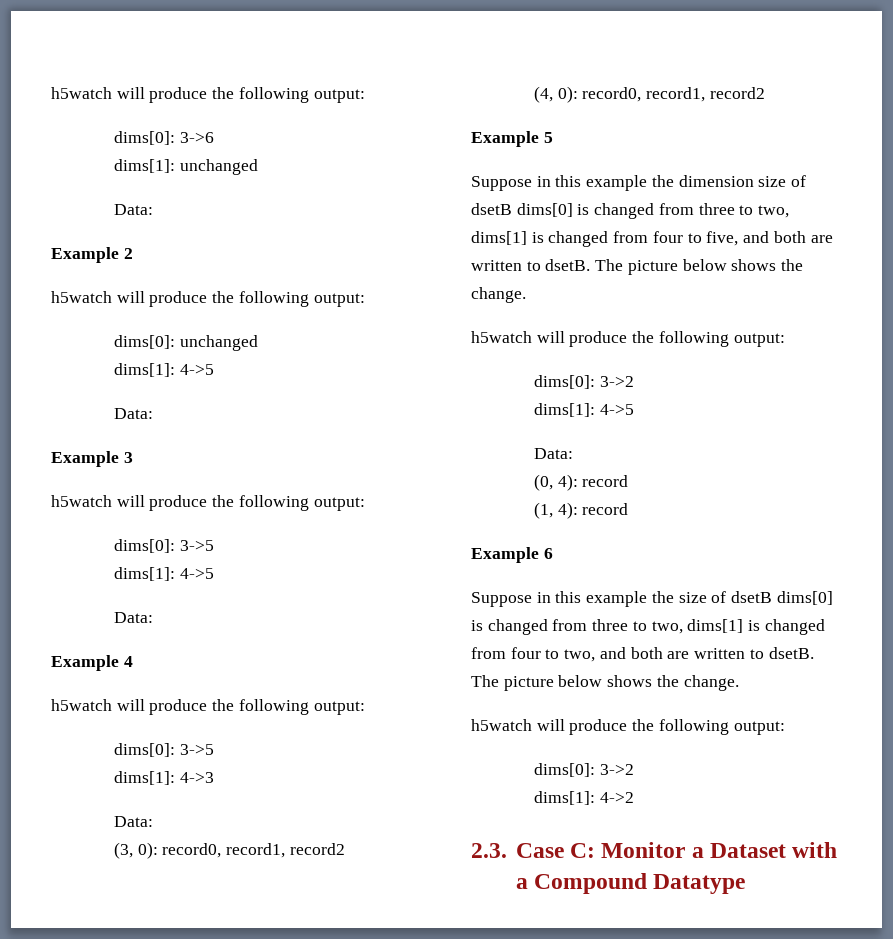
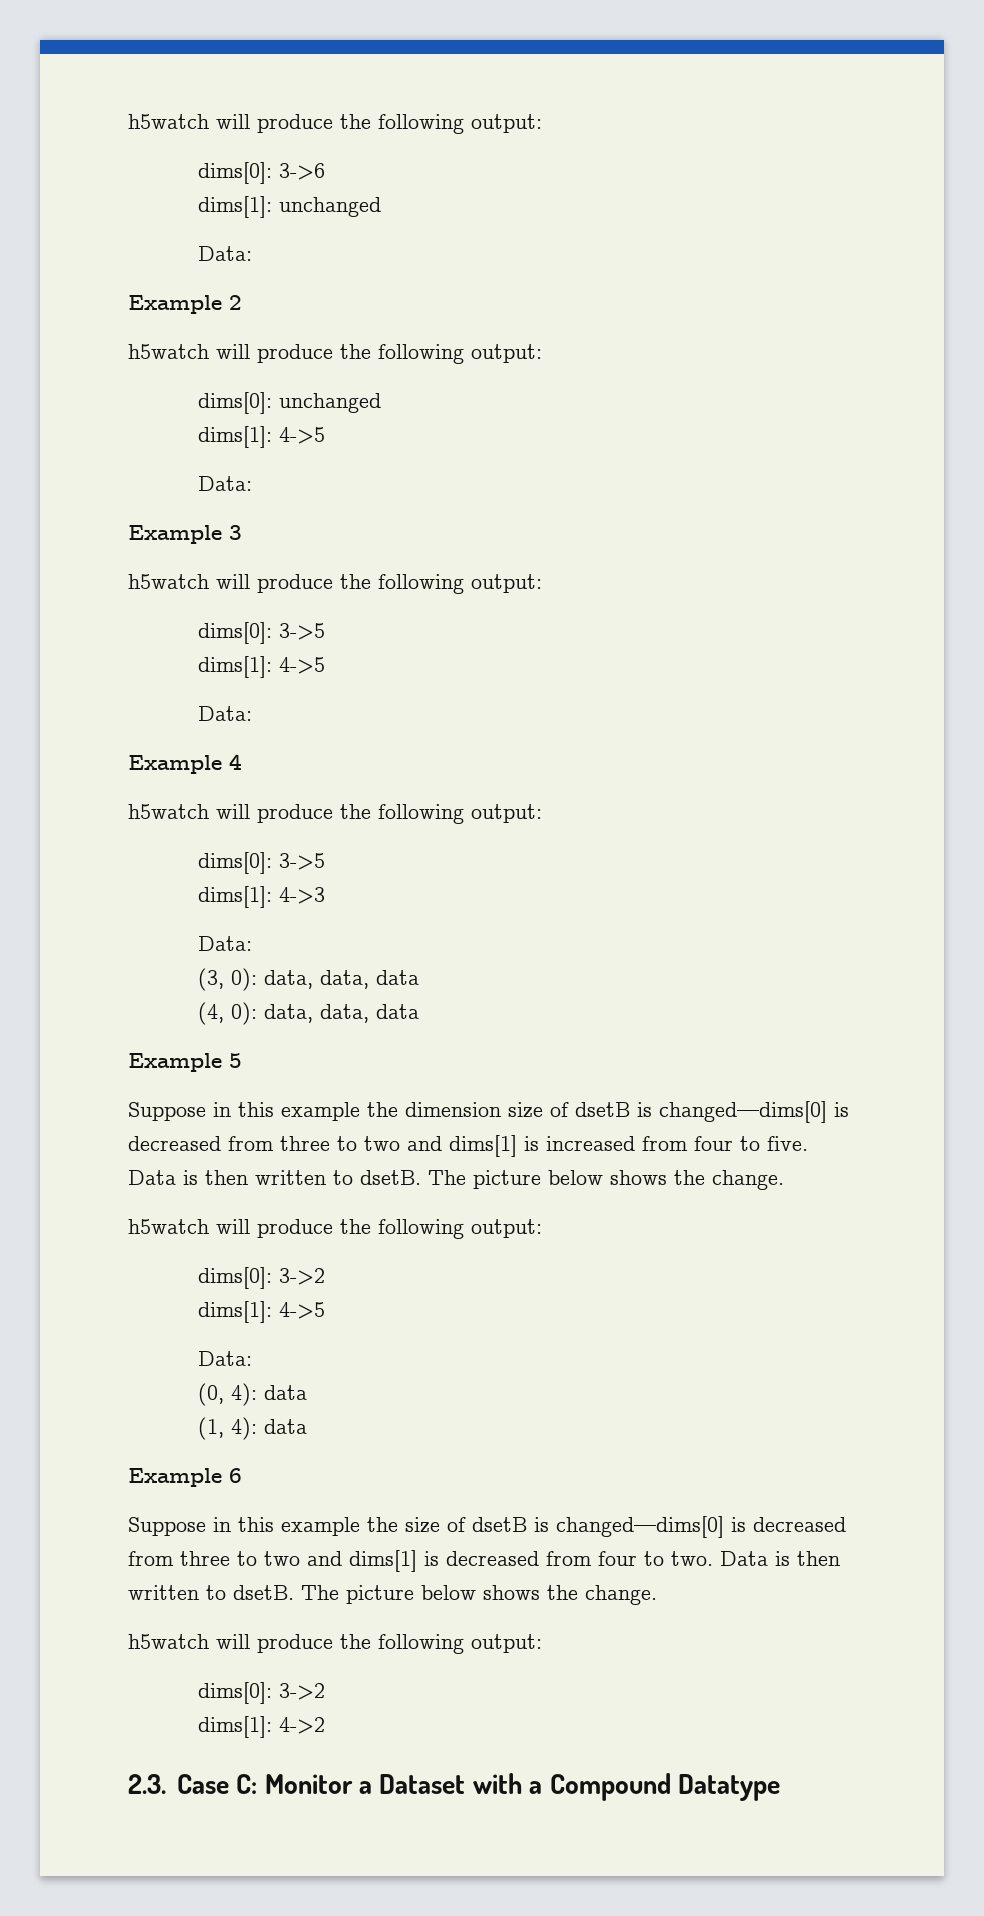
[162,843,345,858] record0, record1, record2 -> [264,970,420,989] data, data, data
[582,87,765,102] record0, record1, record2 -> [264,1004,420,1023] data, data, data
[516,203,790,219] [471,231,833,247] dims[0] is changed from three to two, dims[1] is changed from four to five, and both are -> [637,1101,849,1123] [128,1135,808,1157] [128,1170,248,1185] is changed—dims[0] is decreased from three to two and dims[1] is increased from four to five. Data is then
[582,475,629,487] record -> [264,1385,308,1400] data
[582,503,629,515] record -> [264,1419,308,1434] data
[776,591,833,605] [471,619,825,635] [471,647,690,662] dims[0] is changed from three to two, dims[1] is changed from four to two, and both are -> [534,1516,846,1538] [128,1550,840,1572] is changed—dims[0] is decreased from three to two and dims[1] is decreased from four to two. Data is then

